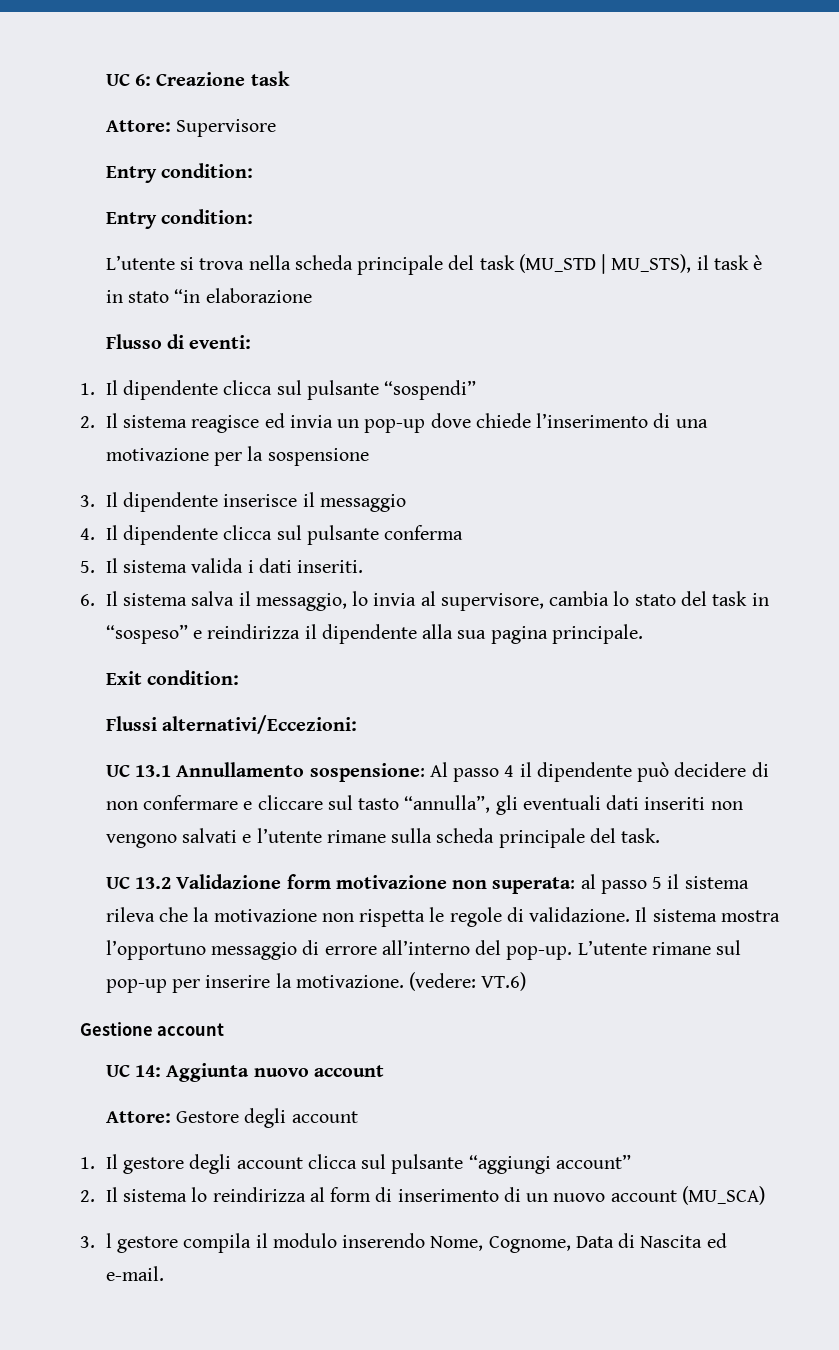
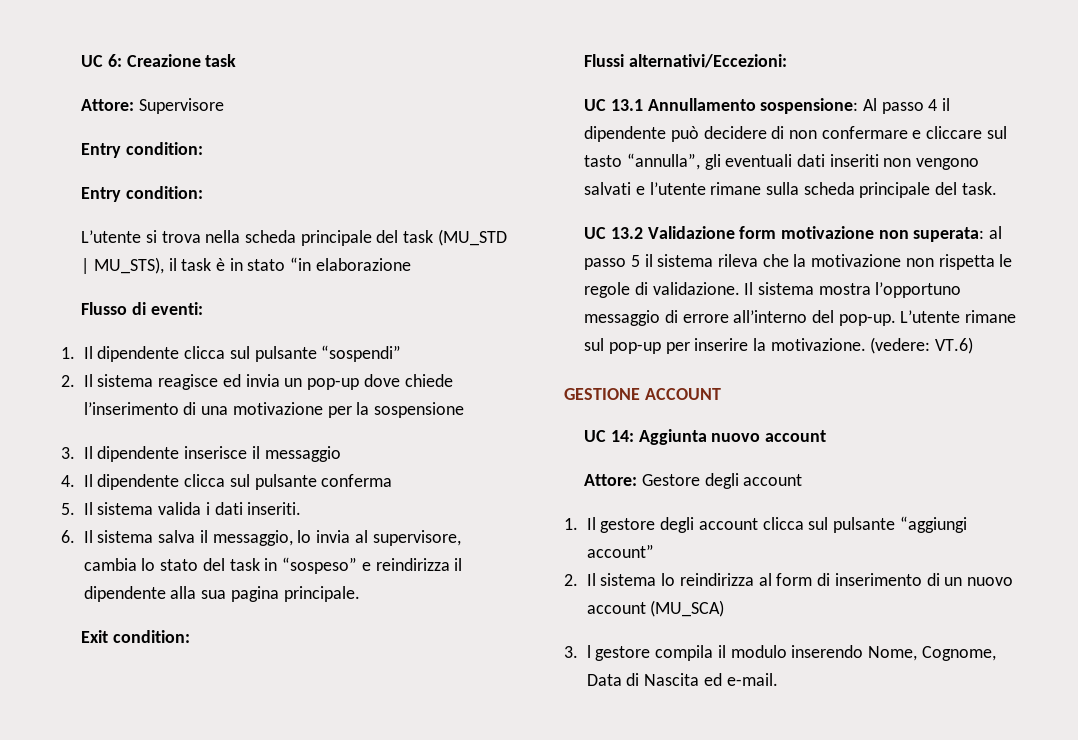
[80,1022,225,1036] Gestione account -> [564,388,721,400] GESTIONE ACCOUNT

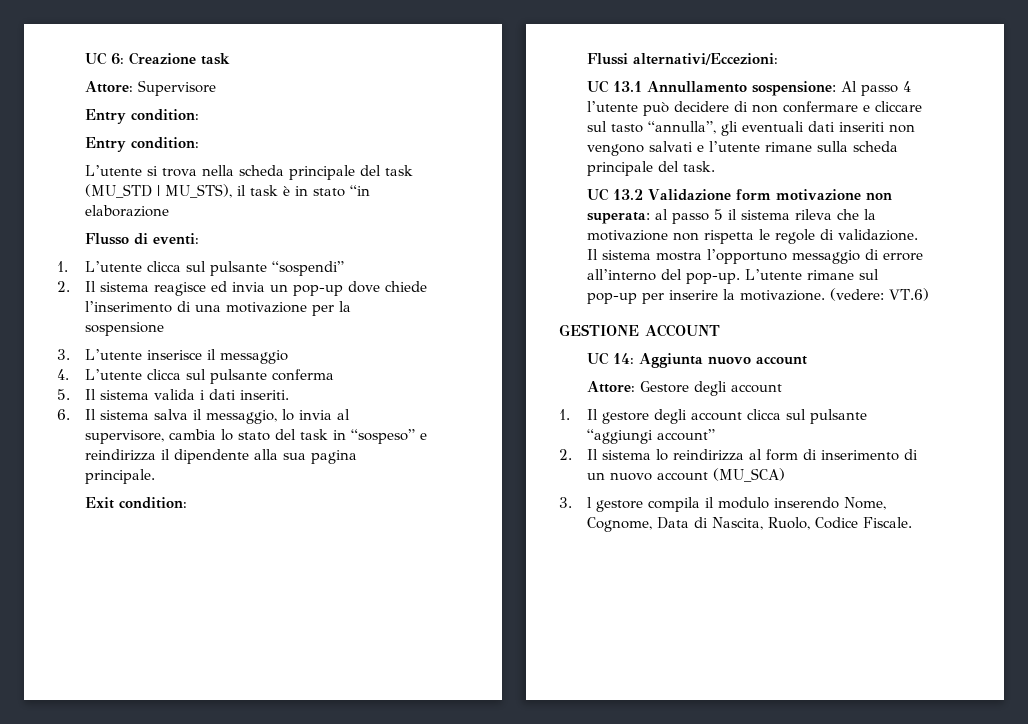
[83,346,180,362] Il dipendente -> [85,261,143,272] L’utente
[83,446,180,462] Il dipendente -> [85,349,143,360] L’utente
[83,474,180,490] Il dipendente -> [85,369,143,380] L’utente
[942,98,951,111] [584,126,667,142] il dipendente -> [587,101,639,112] l’utente
[644,673,778,686] Nascita ed e-mail. -> [712,517,913,530] Nascita, Ruolo, Codice Fiscale.

